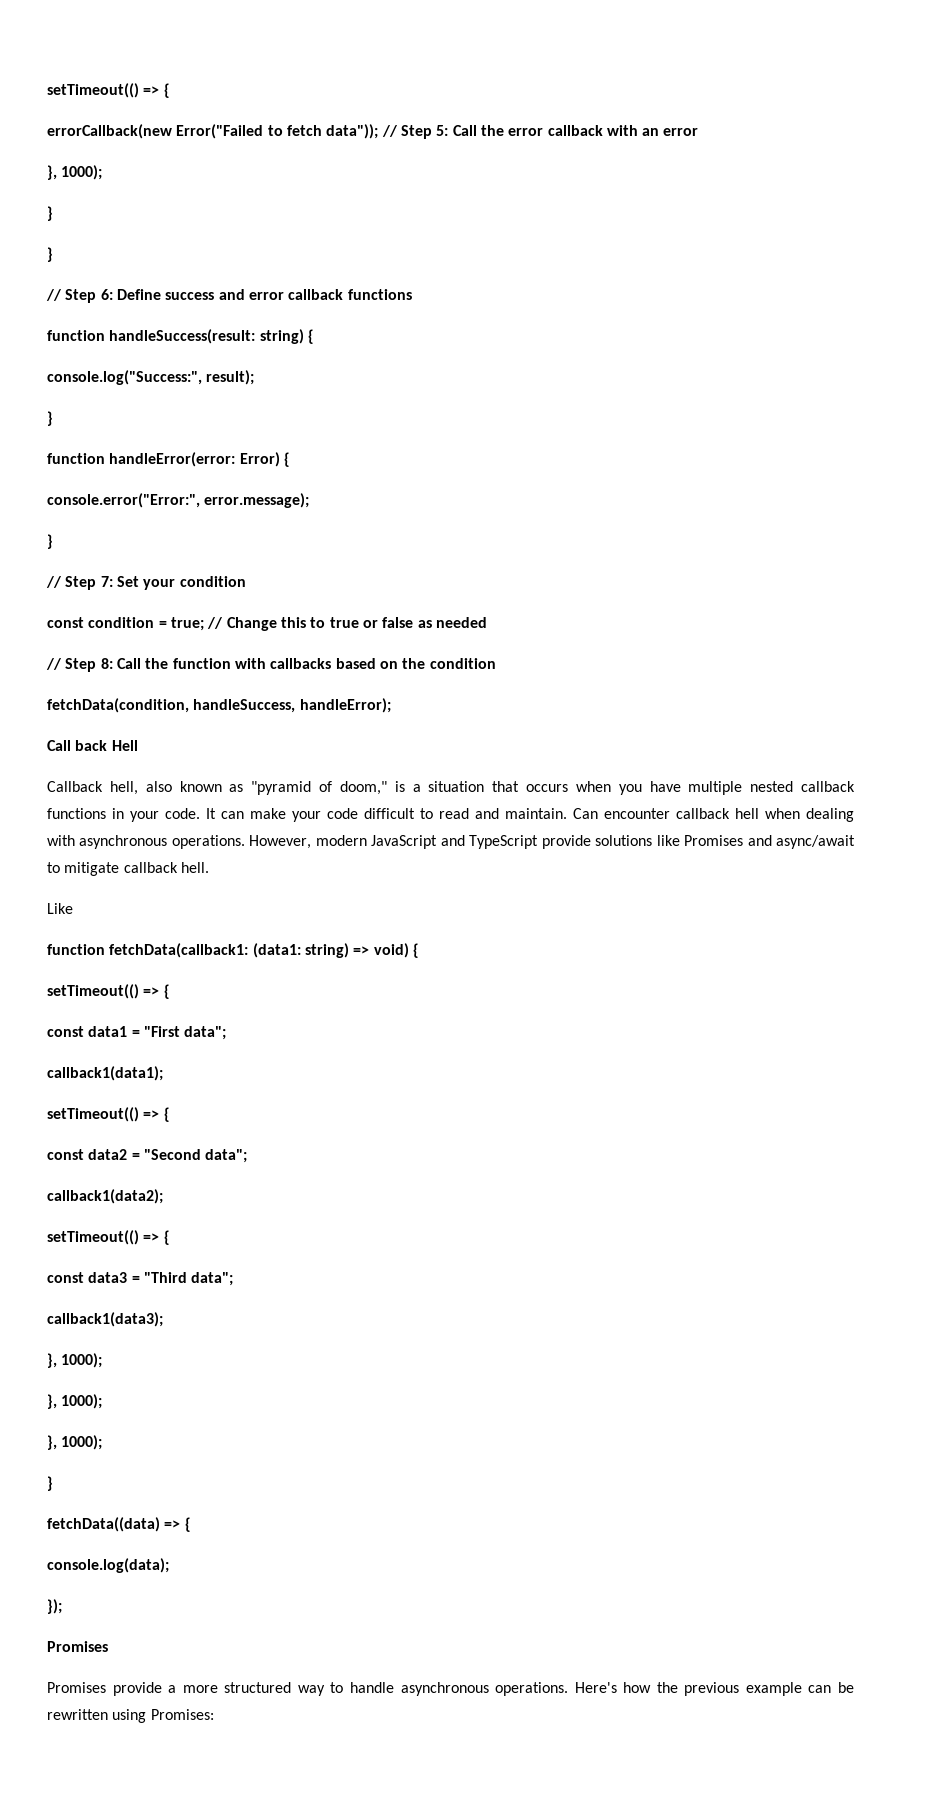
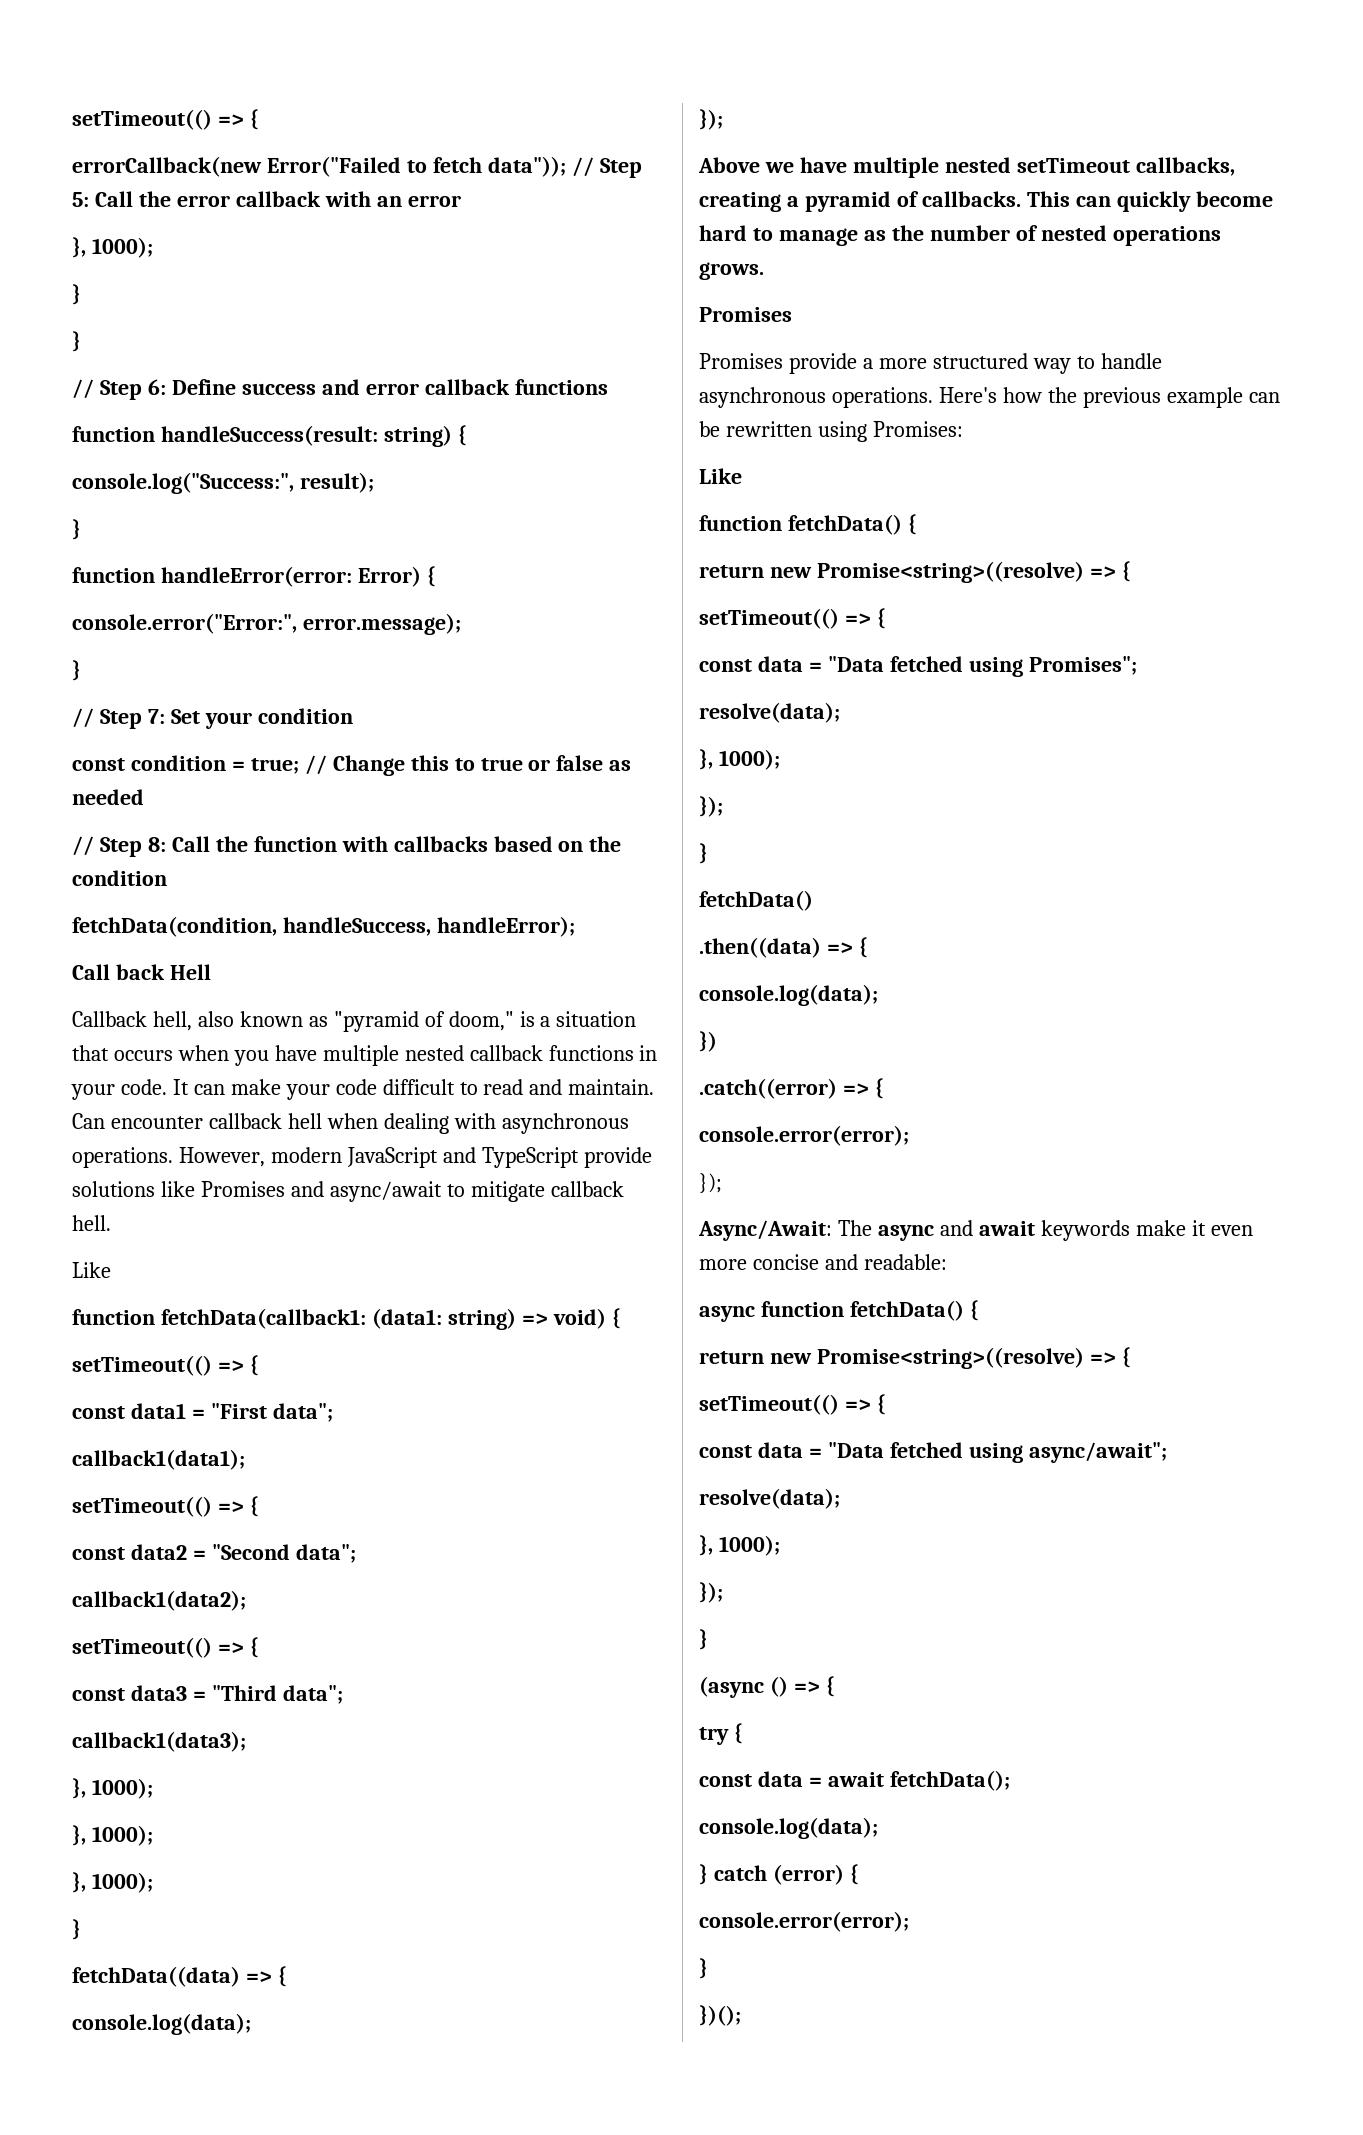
(62, 1606) none -> [698,157,1235,178] [699,191,1273,212] [699,225,1221,246] [699,262,764,280] // Above we have multiple nested setTimeout callbacks, creating a pyramid of callbacks. This can quickly become hard to manage as the number of nested operations grows.
(214, 1714) none -> [699,468,742,484] [699,514,917,535] [699,561,1131,583] [699,608,886,629] [699,656,1137,677] [699,702,840,723] [699,749,780,770] [699,796,723,817] [699,843,708,864] [699,890,813,911] [699,937,868,958] [699,984,878,1006] [699,1031,717,1052] [699,1078,884,1099] [699,1125,909,1146] [699,1173,722,1194] [698,1220,1253,1241] [699,1254,947,1270] [699,1300,979,1322] [699,1347,1131,1369] [699,1394,886,1415] [699,1442,1167,1463] [699,1488,840,1509] [699,1535,780,1556] [699,1582,723,1603] [699,1629,708,1650] [699,1676,835,1698] [699,1723,743,1745] [699,1770,1010,1791] [699,1817,878,1839] [699,1864,859,1885] [699,1911,909,1932] [699,1958,708,1979] [699,2005,741,2026] // Like // function fetchData() { // return new Promise<string>((resolve) => { // setTimeout(() => { // const data = "Data fetched using Promises"; // resolve(data); // }, 1000); // }); // } // fetchData() // .then((data) => { // console.log(data); // }) // .catch((error) => { // console.error(error); // }); // Async/Await: The async and await keywords make it even more concise and readable: // async function fetchData() { // return new Promise<string>((resolve) => { // setTimeout(() => { // const data = "Data fetched using async/await"; // resolve(data); // }, 1000); // }); // } // (async () => { // try { // const data = await fetchData(); // console.log(data); // } catch (error) { // console.error(error); // } // })();

